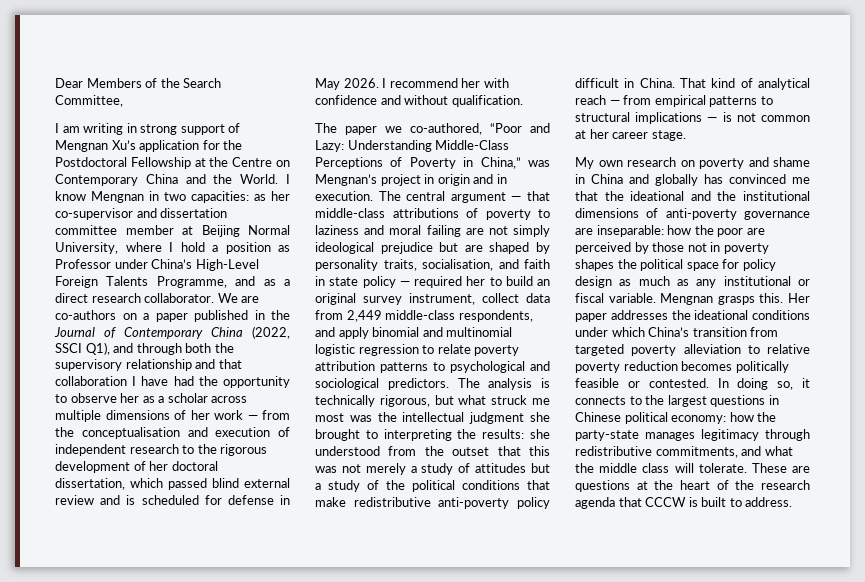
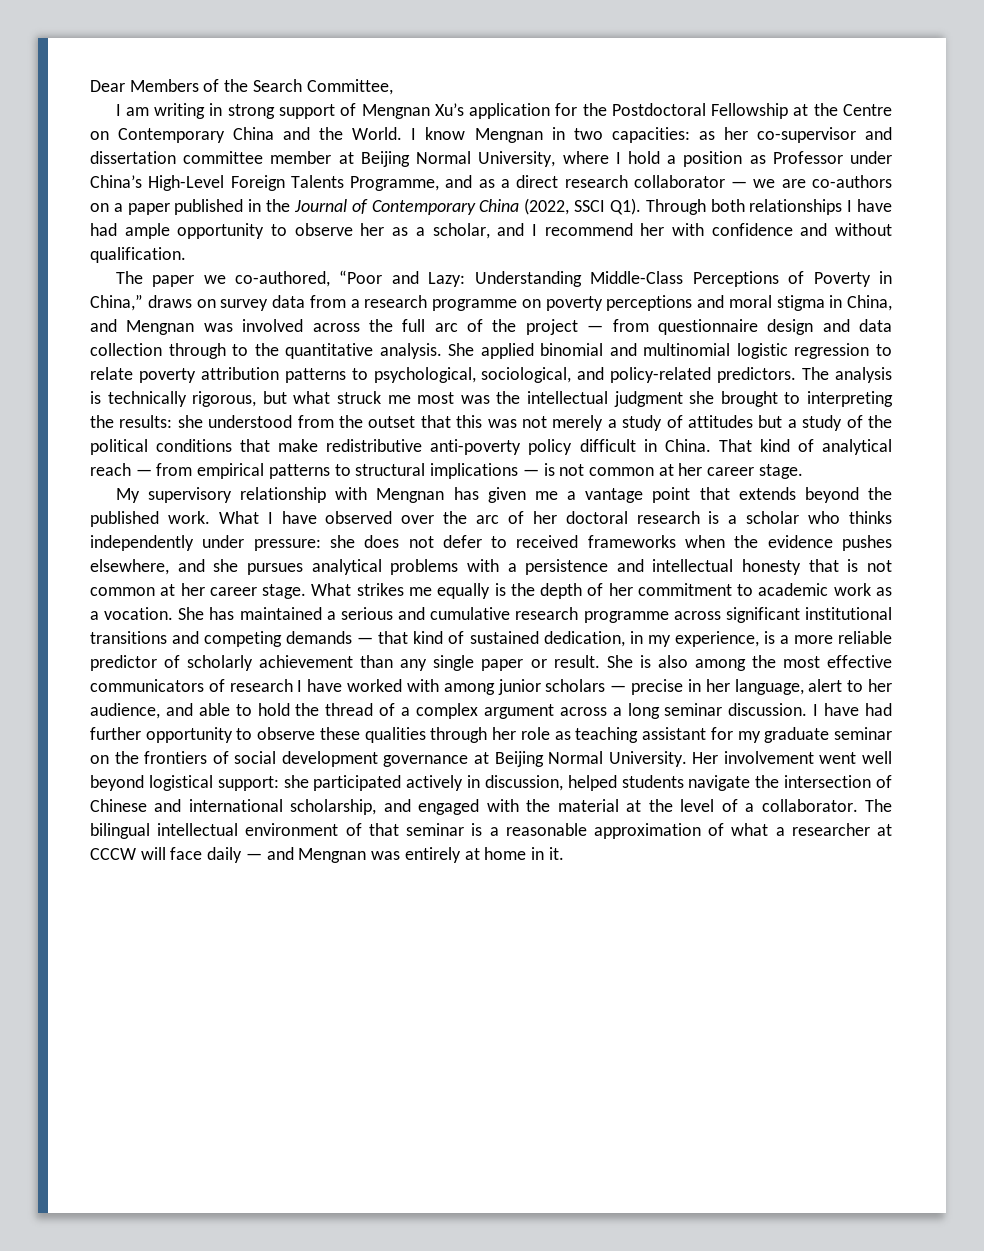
[144,293,238,303] collaborator. We -> [633,175,776,188] collaborator — we
[85,342,234,355] [55,359,242,371] [55,376,218,386] Q1), and through both the supervisory relationship and that collaboration I have had the -> [609,198,893,215] [90,223,170,239] Q1). Through both relationships I have had ample
[167,393,248,403] [55,410,290,422] [55,427,290,439] [55,444,268,456] [55,461,218,473] [55,478,290,490] [55,495,290,505] [315,78,379,90] scholar across multiple dimensions of her work — from the conceptualisation and execution of independent research to the rigorous development of her doctoral dissertation, which passed blind external review and is scheduled for defense in May 2026. -> [432,223,525,239] scholar, and
[528,160,550,167] [315,174,507,186] [315,191,550,203] [315,208,550,220] [315,225,550,237] [315,242,550,254] [315,259,550,271] [315,276,550,288] [315,293,550,305] [315,310,533,322] [315,327,369,339] was Mengnan’s project in origin and in execution. The central argument — that middle-class attributions of poverty to laziness and moral failing are not simply ideological prejudice but are shaped by personality traits, socialisation, and faith in state policy — required her to build an original survey instrument, collect data from 2,449 middle-class respondents, and apply -> [147,295,892,311] [90,319,892,335] [90,343,534,359] draws on survey data from a research programme on poverty perceptions and moral stigma in China, and Mengnan was involved across the full arc of the project — from questionnaire design and data collection through to the quantitative analysis. She applied
[450,361,550,373] [315,378,379,390] psychological and sociological -> [373,367,712,383] psychological, sociological, and policy-related
[598,157,810,169] [575,174,810,186] [575,191,810,201] [575,208,810,220] [575,225,765,237] [575,242,769,254] [575,259,776,271] [575,276,810,288] [575,293,810,305] [575,310,810,322] [575,327,779,337] [575,344,810,356] [575,361,789,373] [575,378,810,390] [575,395,779,407] [575,412,777,424] [575,429,810,441] [575,446,793,458] [575,463,810,473] [575,480,810,492] [575,497,793,509] own research on poverty and shame in China and globally has convinced me that the ideational and the institutional dimensions of anti-poverty governance are inseparable: how the poor are perceived by those not in poverty shapes the political space for policy design as much as any institutional or fiscal variable. Mengnan grasps this. Her paper addresses the ideational conditions under which China’s transition from targeted poverty alleviation to relative poverty reduction becomes politically feasible or contested. In doing so, it connects to the largest questions in Chinese political economy: how the party-state manages legitimacy through redistributive commitments, and what the middle class will tolerate. These are questions at the heart of the research agenda that CCCW is built to address. -> [147,487,893,503] [90,511,892,527] [90,535,892,551] [90,559,892,575] [90,583,893,599] [90,607,892,623] [90,631,892,647] [90,655,892,671] [90,679,893,695] [90,703,893,719] [90,727,893,743] [90,751,892,767] [90,775,892,791] [90,799,892,815] [90,823,892,839] [90,847,564,863] supervisory relationship with Mengnan has given me a vantage point that extends beyond the published work. What I have observed over the arc of her doctoral research is a scholar who thinks independently under pressure: she does not defer to received frameworks when the evidence pushes elsewhere, and she pursues analytical problems with a persistence and intellectual honesty that is not common at her career stage. What strikes me equally is the depth of her commitment to academic work as a vocation. She has maintained a serious and cumulative research programme across significant institutional transitions and competing demands — that kind of sustained dedication, in my experience, is a more reliable predictor of scholarly achievement than any single paper or result. She is also among the most effective communicators of research I have worked with among junior scholars — precise in her language, alert to her audience, and able to hold the thread of a complex argument across a long seminar discussion. I have had further opportunity to observe these qualities through her role as teaching assistant for my graduate seminar on the frontiers of social development governance at Beijing Normal University. Her involvement went well beyond logistical support: she participated actively in discussion, helped students navigate the intersection of Chinese and international scholarship, and engaged with the material at the level of a collaborator. The bilingual intellectual environment of that seminar is a reasonable approximation of what a researcher at CCCW will face daily — and Mengnan was entirely at home in it.

